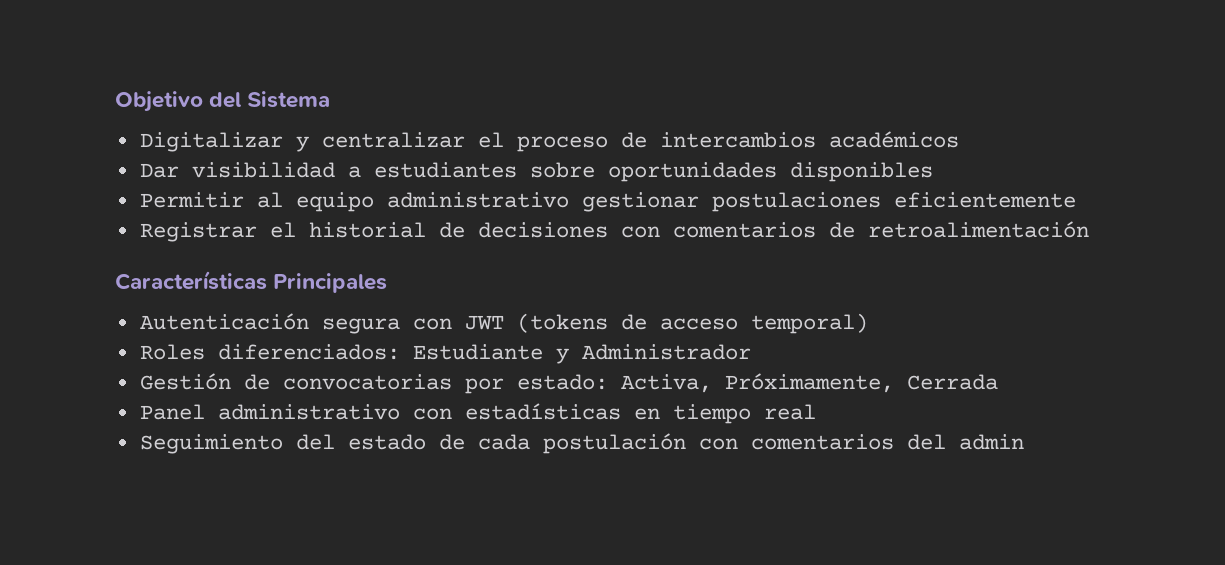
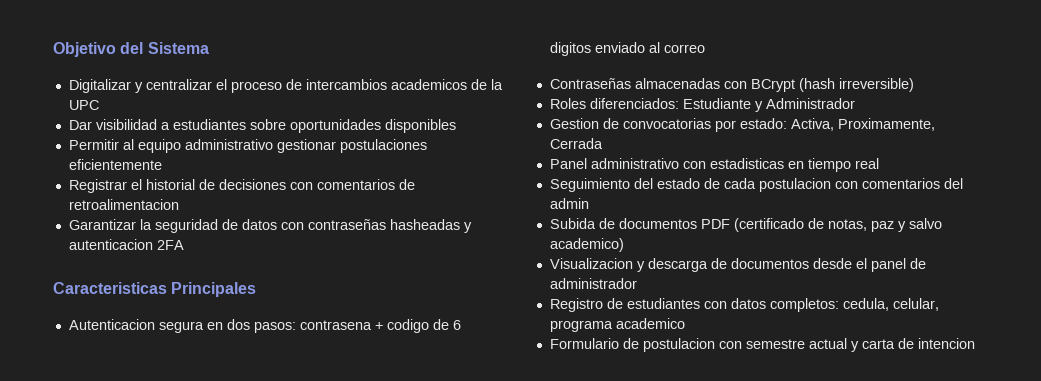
[828,131,959,148] académicos -> [390,79,503,90] [68,100,99,110] academicos de la UPC
[867,221,1089,238] [115,270,388,293] [139,313,868,334] retroalimentación // Características Principales // Autenticación segura con JWT (tokens de acceso temporal) -> [68,199,179,210] [68,219,472,233] [68,239,184,250] [53,282,257,297] [68,319,461,333] [549,42,705,56] [549,78,914,92] retroalimentacion // Garantizar la seguridad de datos con contraseñas hasheadas y autenticacion 2FA // Caracteristicas Principales // Autenticacion segura en dos pasos: contrasena + codigo de 6 digitos enviado al correo // Contraseñas almacenadas con BCrypt (hash irreversible)
[139,373,231,390] Gestión -> [549,118,599,129] Gestion
[724,373,894,393] Próximamente, -> [837,118,935,131] Proximamente,
[464,403,621,420] estadísticas -> [709,158,784,169] estadisticas
[542,433,686,454] postulación -> [758,178,831,192] postulacion
(1024, 442) none -> [549,218,942,232] [549,238,624,252] [549,258,926,272] [549,278,637,289] [549,298,939,312] [549,318,685,332] [549,338,975,352] // Subida de documentos PDF (certificado de notas, paz y salvo academico) // Visualizacion y descarga de documentos desde el panel de administrador // Registro de estudiantes con datos completos: cedula, celular, programa academico // Formulario de postulacion con semestre actual y carta de intencion

